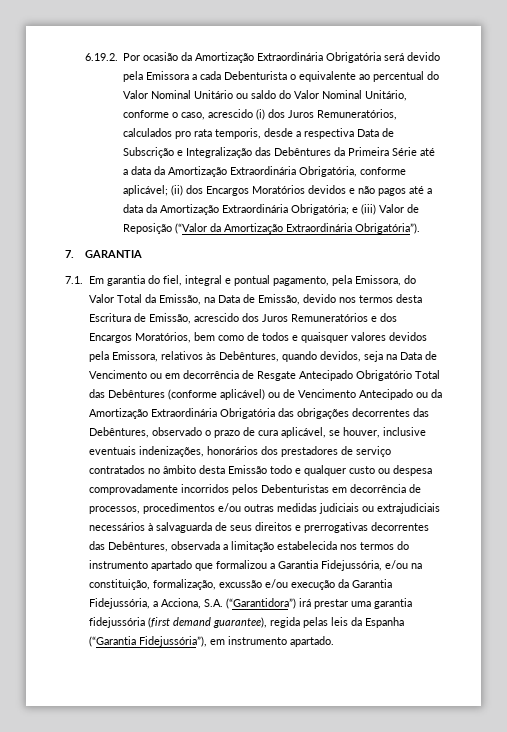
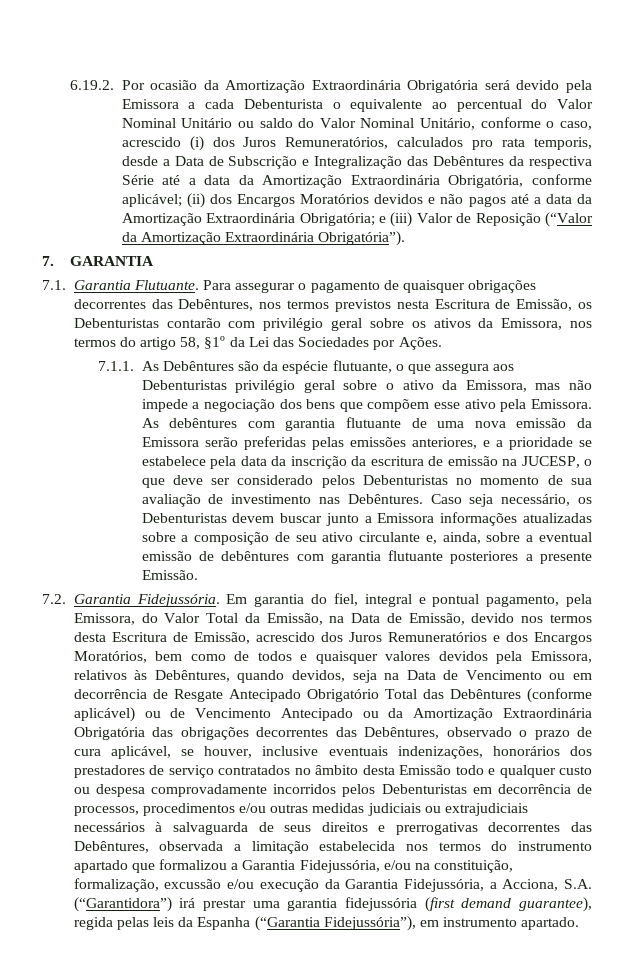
[304,128,355,139] respectiva -> (170, 162) none
[348,147,390,156] Primeira -> [529,156,592,169] respectiva
(83, 280) none -> [73,280,537,293] [73,299,592,312] [73,318,592,331] [73,336,442,350] [97,360,515,374] [141,380,592,393] [141,399,592,412] [141,417,592,431] [141,436,592,450] [141,456,592,469] [141,475,592,488] [141,494,592,507] [141,512,592,526] [141,532,592,545] [141,550,592,564] [141,570,198,580] [42,594,220,607] Garantia Flutuante. Para assegurar o pagamento de quaisquer obrigações decorrentes das Debêntures, nos termos previstos nesta Escritura de Emissão, os Debenturistas contarão com privilégio geral sobre os ativos da Emissora, nos termos do artigo 58, §1º da Lei das Sociedades por Ações. // 7.1.1. As Debêntures são da espécie flutuante, o que assegura aos Debenturistas privilégio geral sobre o ativo da Emissora, mas não impede a negociação dos bens que compõem esse ativo pela Emissora. As debêntures com garantia flutuante de uma nova emissão da Emissora serão preferidas pelas emissões anteriores, e a prioridade se estabelece pela data da inscrição da escritura de emissão na JUCESP, o que deve ser considerado pelos Debenturistas no momento de sua avaliação de investimento nas Debêntures. Caso seja necessário, os Debenturistas devem buscar junto a Emissora informações atualizadas sobre a composição de seu ativo circulante e, ainda, sobre a eventual emissão de debêntures com garantia flutuante posteriores a presente Emissão. // 7.2. Garantia Fidejussória.

